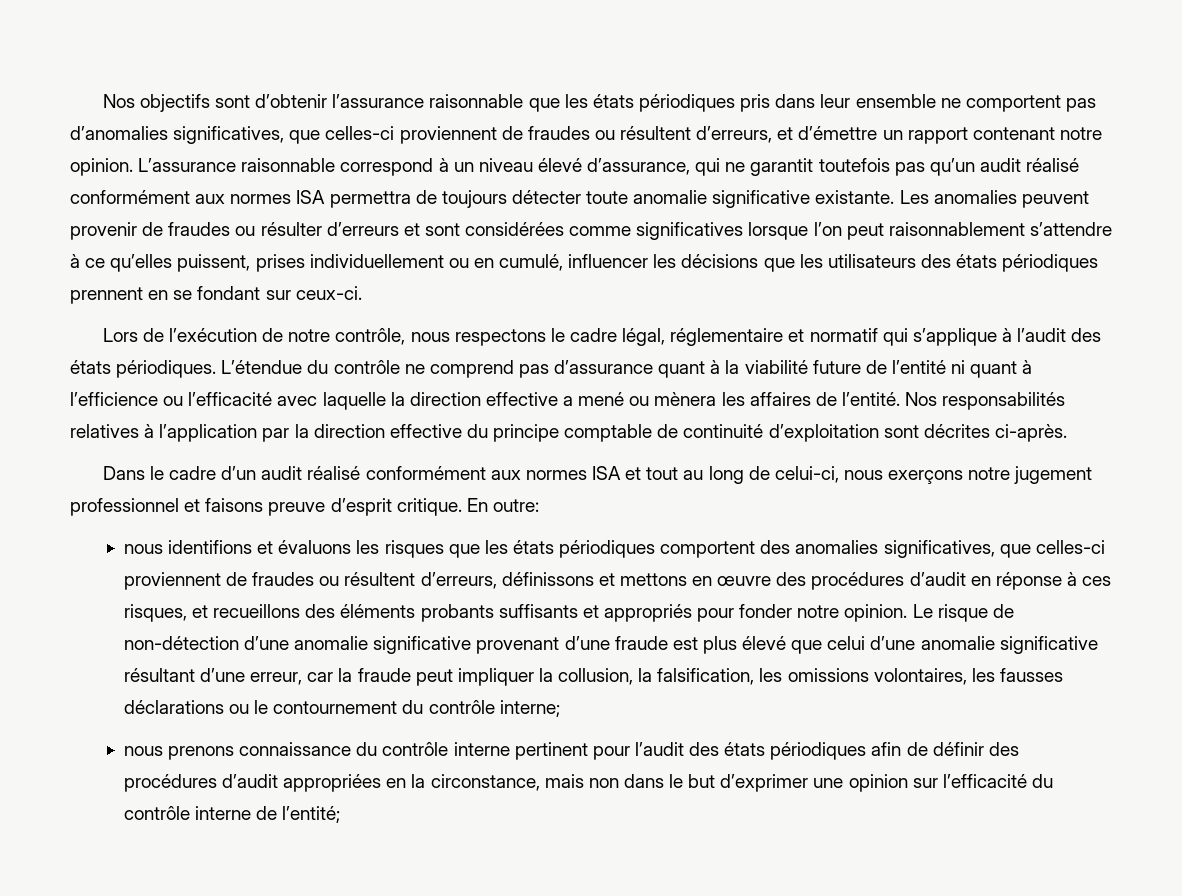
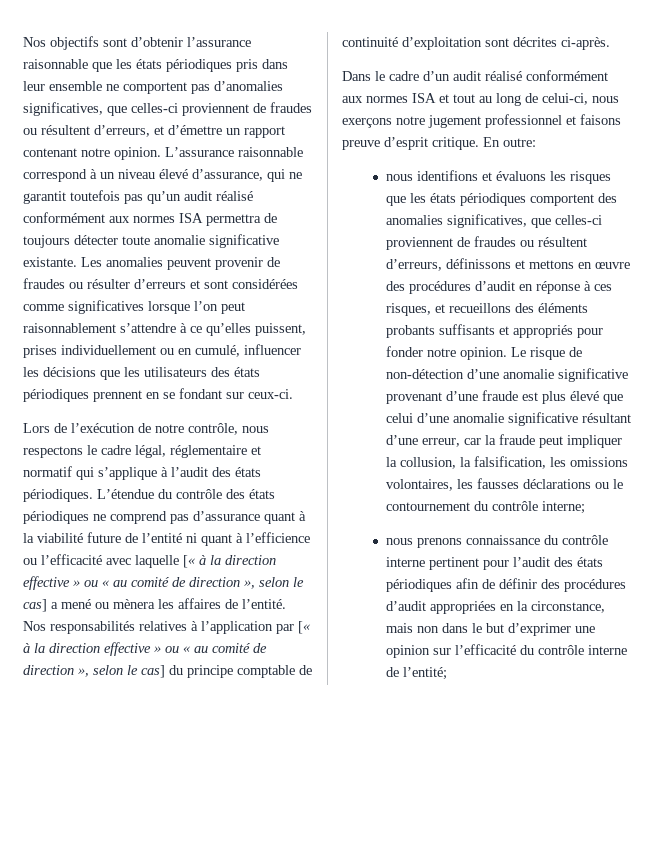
(400, 367) none -> [226,489,275,499] [23,511,89,524] des états périodiques
[390,392,558,406] la direction effective -> [183,555,276,568] [23,576,304,590] [23,599,47,612] [« à la direction effective » ou « au comité de direction », selon le cas]
[294,424,462,438] la direction effective -> [298,621,311,634] [23,642,267,656] [23,665,165,678] [« à la direction effective » ou « au comité de direction », selon le cas]

